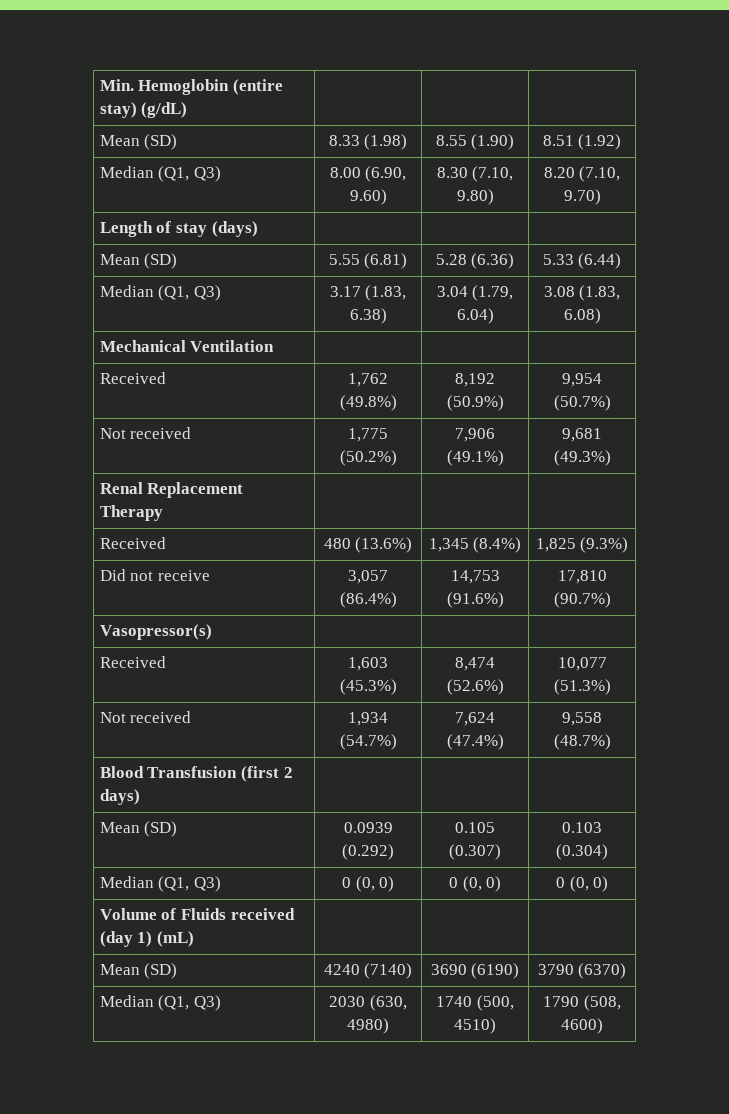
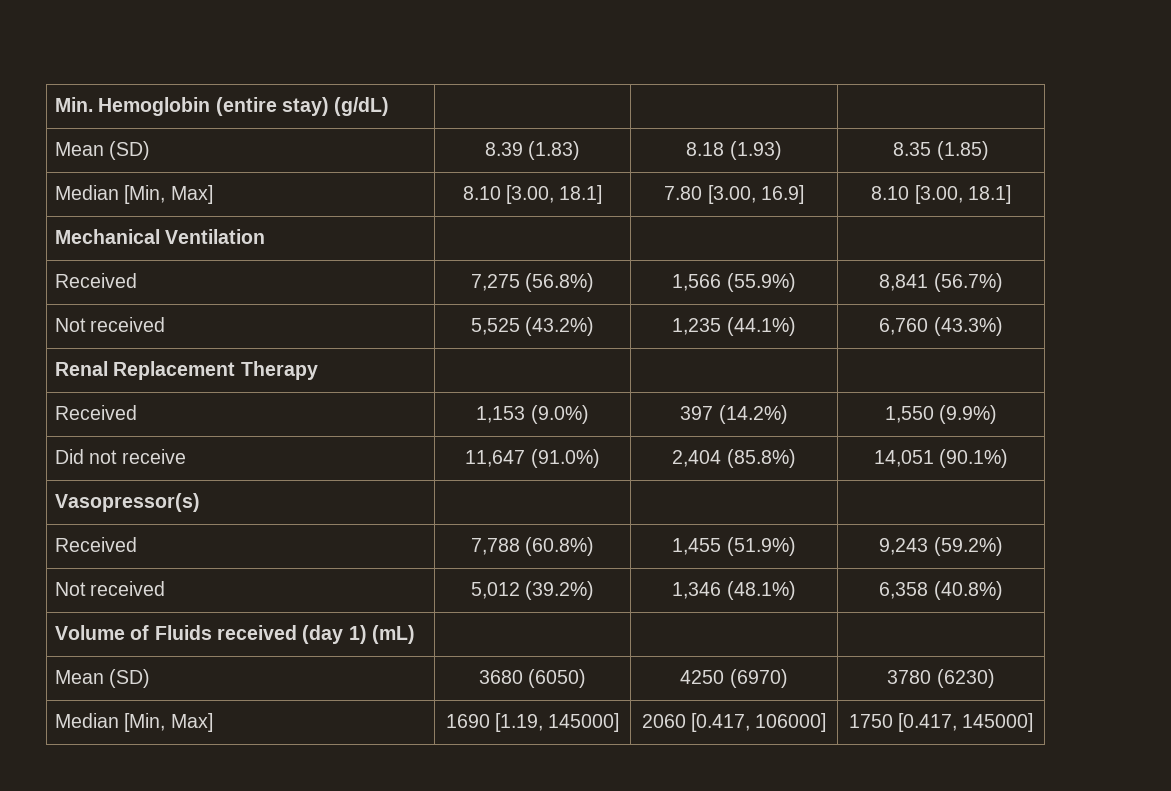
[328,134,408,150] [435,134,515,150] [542,134,622,150] [99,166,221,182] [329,166,407,182] [349,189,387,205] [436,166,514,182] [456,189,494,205] [543,166,621,182] [563,189,601,205] [99,221,258,237] [99,253,178,269] [328,253,408,269] [435,253,515,269] [542,253,622,269] [99,285,221,301] [329,285,407,301] [349,308,387,324] [436,285,514,301] [456,308,494,324] [543,285,621,301] [563,308,601,324] [99,340,275,352] [99,372,166,384] [348,373,388,387] [339,395,397,411] [455,373,495,387] [446,395,504,411] [562,373,602,387] [553,395,611,411] [99,427,192,439] [348,428,388,442] [339,450,397,466] [455,428,495,442] [446,450,504,466] [562,428,602,442] [553,450,611,466] [99,482,244,498] [99,505,163,521] [99,537,166,549] [323,537,413,553] [428,537,522,553] [535,537,629,553] [99,569,210,581] [348,570,388,584] [339,592,397,608] [450,570,500,584] [446,592,504,608] [557,570,607,584] [553,592,611,608] [99,624,212,640] [99,656,166,668] [348,657,388,671] [339,679,397,695] [455,657,495,671] [446,679,504,695] [557,657,607,671] [553,679,611,695] [99,711,192,723] [348,712,388,726] [339,734,397,750] [455,712,495,726] [446,734,504,750] [562,712,602,726] [553,734,611,750] [99,766,293,782] [99,789,140,805] [99,821,178,837] [343,822,393,833] [342,844,394,860] [455,822,495,833] [449,844,501,860] [562,822,602,833] [556,844,608,860] [99,876,221,892] [341,876,395,892] [448,876,502,892] [555,876,609,892] 8.33 (1.98) | 8.55 (1.90) | 8.51 (1.92) // Median (Q1, Q3) | 8.00 (6.90, 9.60) | 8.30 (7.10, 9.80) | 8.20 (7.10, 9.70) // Length of stay (days) | | | // Mean (SD) | 5.55 (6.81) | 5.28 (6.36) | 5.33 (6.44) // Median (Q1, Q3) | 3.17 (1.83, 6.38) | 3.04 (1.79, 6.04) | 3.08 (1.83, 6.08) // Mechanical Ventilation | | | // Received | 1,762 (49.8%) | 8,192 (50.9%) | 9,954 (50.7%) // Not received | 1,775 (50.2%) | 7,906 (49.1%) | 9,681 (49.3%) // Renal Replacement Therapy | | | // Received | 480 (13.6%) | 1,345 (8.4%) | 1,825 (9.3%) // Did not receive | 3,057 (86.4%) | 14,753 (91.6%) | 17,810 (90.7%) // Vasopressor(s) | | | // Received | 1,603 (45.3%) | 8,474 (52.6%) | 10,077 (51.3%) // Not received | 1,934 (54.7%) | 7,624 (47.4%) | 9,558 (48.7%) // Blood Transfusion (first 2 days) | | | // Mean (SD) | 0.0939 (0.292) | 0.105 (0.307) | 0.103 (0.304) // Median (Q1, Q3) | 0 (0, 0) | 0 (0, 0) | 0 (0, 0) -> [484,141,581,160] [686,141,782,160] [893,141,989,160] [55,185,213,204] [462,185,603,204] [664,185,804,204] [871,185,1011,204] [55,229,266,244] [55,273,138,288] [470,273,595,292] [672,273,796,292] [879,273,1003,292] [55,317,166,332] [470,317,595,336] [672,317,796,336] [879,317,1003,336] [55,361,318,380] [55,405,138,420] [476,405,589,424] [680,405,788,424] [884,405,998,424] [55,449,186,464] [465,449,600,468] [672,449,796,468] [873,449,1009,468] [55,493,201,512] [55,537,138,552] [470,537,595,556] [672,537,796,556] [879,537,1003,556] [55,581,166,596] [470,581,595,600] [672,581,796,600] [879,581,1003,600] 8.39 (1.83) | 8.18 (1.93) | 8.35 (1.85) // Median [Min, Max] | 8.10 [3.00, 18.1] | 7.80 [3.00, 16.9] | 8.10 [3.00, 18.1] // Mechanical Ventilation | | | // Received | 7,275 (56.8%) | 1,566 (55.9%) | 8,841 (56.7%) // Not received | 5,525 (43.2%) | 1,235 (44.1%) | 6,760 (43.3%) // Renal Replacement Therapy | | | // Received | 1,153 (9.0%) | 397 (14.2%) | 1,550 (9.9%) // Did not receive | 11,647 (91.0%) | 2,404 (85.8%) | 14,051 (90.1%) // Vasopressor(s) | | | // Received | 7,788 (60.8%) | 1,455 (51.9%) | 9,243 (59.2%) // Not received | 5,012 (39.2%) | 1,346 (48.1%) | 6,358 (40.8%)
[323,963,413,979] [430,963,520,979] [537,963,627,979] [99,995,221,1011] [329,995,407,1011] [347,1018,389,1034] [436,995,514,1011] [454,1018,496,1034] [543,995,621,1011] [561,1018,603,1034] 4240 (7140) | 3690 (6190) | 3790 (6370) // Median (Q1, Q3) | 2030 (630, 4980) | 1740 (500, 4510) | 1790 (508, 4600) -> [478,669,587,688] [680,669,788,688] [887,669,995,688] [55,713,213,732] [445,713,620,732] [641,713,827,732] [848,713,1034,732] 3680 (6050) | 4250 (6970) | 3780 (6230) // Median [Min, Max] | 1690 [1.19, 145000] | 2060 [0.417, 106000] | 1750 [0.417, 145000]

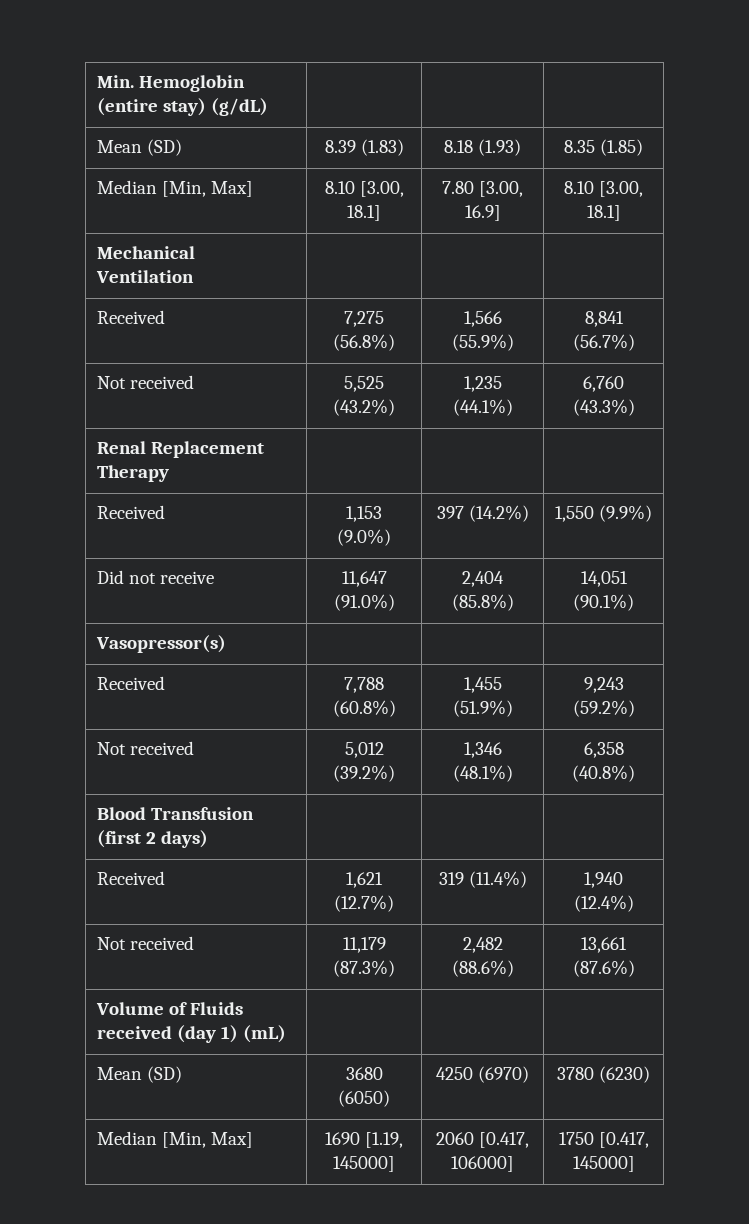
(1003, 590) none -> [96,807,254,820] [96,830,208,848] [96,871,165,885] [346,872,383,888] [334,895,394,912] [438,871,527,888] [584,872,623,888] [573,895,634,912] [96,936,194,950] [342,937,386,953] [333,960,395,977] [462,937,503,953] [451,960,514,977] [581,937,627,953] [572,960,635,977] // Blood Transfusion (first 2 days) | | | // Received | 1,621 (12.7%) | 319 (11.4%) | 1,940 (12.4%) // Not received | 11,179 (87.3%) | 2,482 (88.6%) | 13,661 (87.6%)

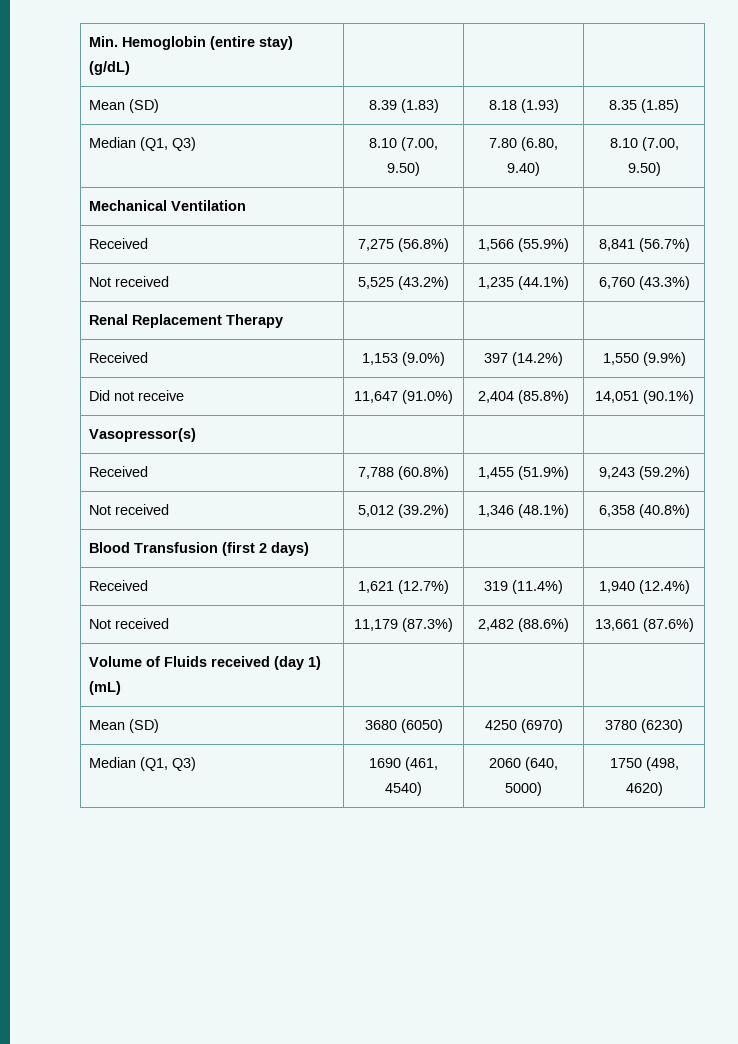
[161,181,253,197] [324,181,404,197] [347,205,381,221] [Min, Max] | 8.10 [3.00, 18.1] -> [140,137,197,151] [368,137,438,151] [386,162,420,176] (Q1, Q3) | 8.10 (7.00, 9.50)
[478,181,523,197] [464,205,501,221] [564,181,643,197] [586,205,621,221] [3.00, 16.9] | 8.10 [3.00, 18.1] -> [521,137,558,151] [506,162,540,176] [609,137,679,151] [627,162,661,176] (6.80, 9.40) | 8.10 (7.00, 9.50)
[161,1132,253,1148] [Min, Max] -> [140,757,197,771] (Q1, Q3)
[364,1132,403,1148] [333,1156,395,1172] [1.19, 145000] -> [404,757,438,771] [384,782,422,796] (461, 4540)
[478,1132,529,1148] [451,1156,514,1172] [0.417, 106000] -> [525,757,558,771] [504,782,542,796] (640, 5000)
[598,1132,649,1148] [572,1156,635,1172] [0.417, 145000] -> [645,757,679,771] [625,782,663,796] (498, 4620)

